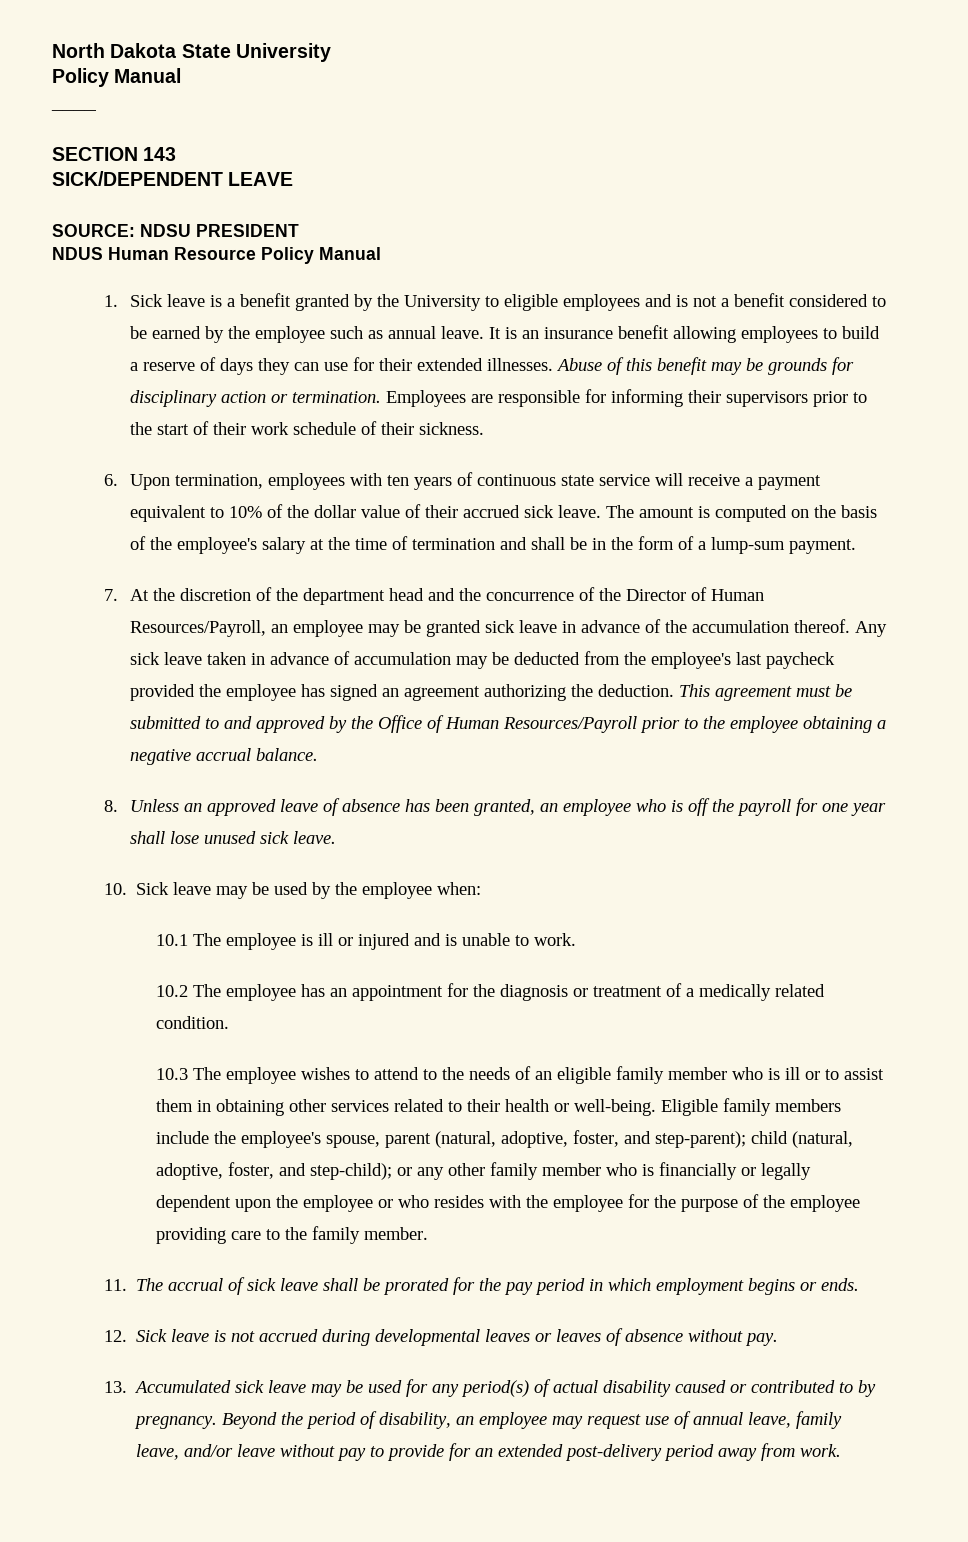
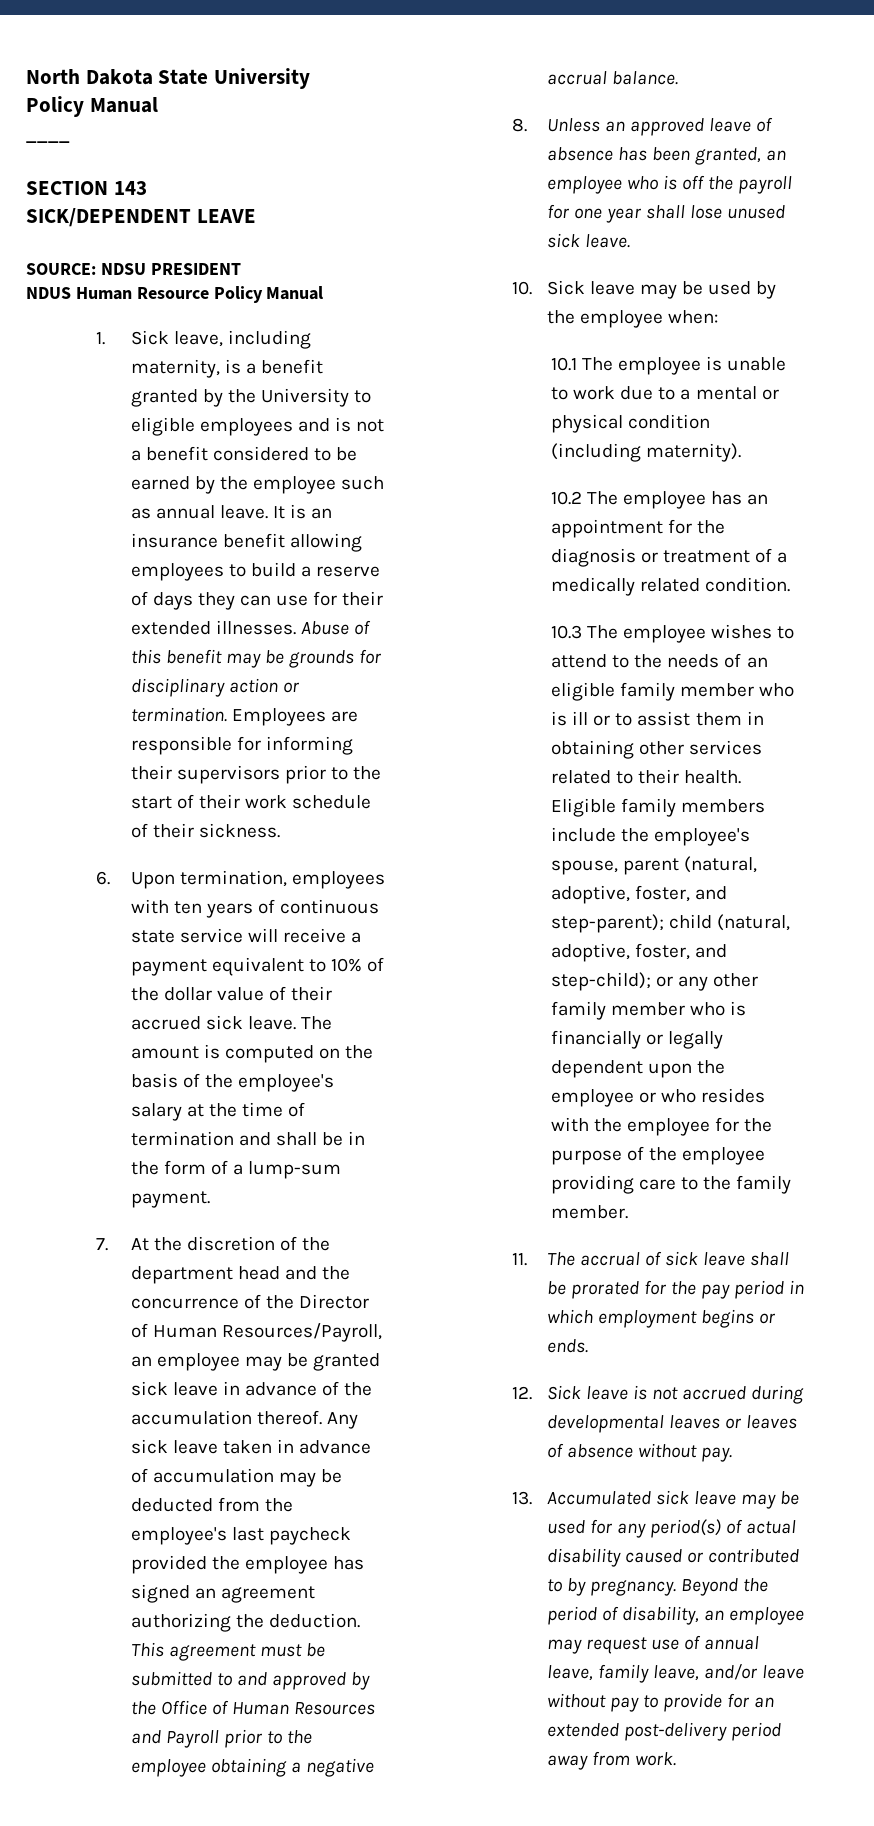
[166,294,205,307] leave -> [173,330,311,349] [130,359,220,378] leave, including maternity,
[502,716,637,733] Resources/Payroll -> [294,1702,376,1715] [130,1730,219,1748] Resources and Payroll
[317,933,576,950] ill or injured and is unable to work. -> [727,357,787,371] [550,386,779,400] [550,414,711,433] [550,443,742,462] unable to work due to a mental or physical condition (including maternity).
[504,1099,656,1116] health or well-being. -> [684,770,742,784] health.

